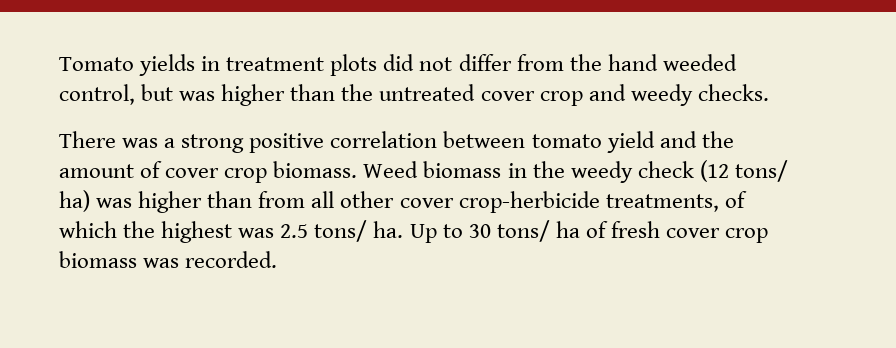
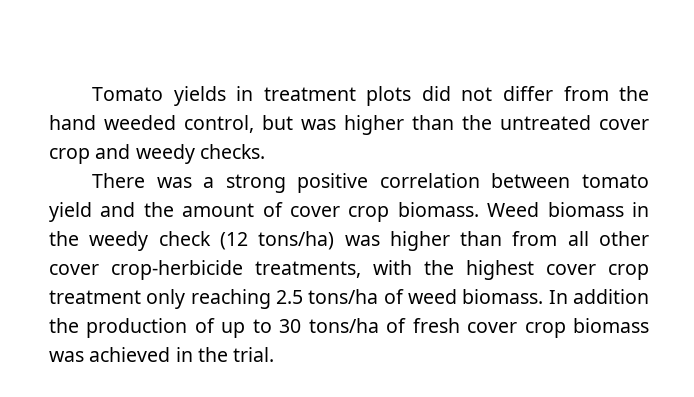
[734,160,788,182] [59,190,90,212] tons/ ha) -> [258,231,335,250] tons/ha)
[724,191,747,208] [59,220,580,243] of which the highest was 2.5 tons/ ha. Up to 30 tons/ ha -> [373,260,649,280] [49,289,649,309] [49,318,379,338] with the highest cover crop treatment only reaching 2.5 tons/ha of weed biomass. In addition the production of up to 30 tons/ha
[185,251,278,268] recorded. -> [89,347,275,362] achieved in the trial.

